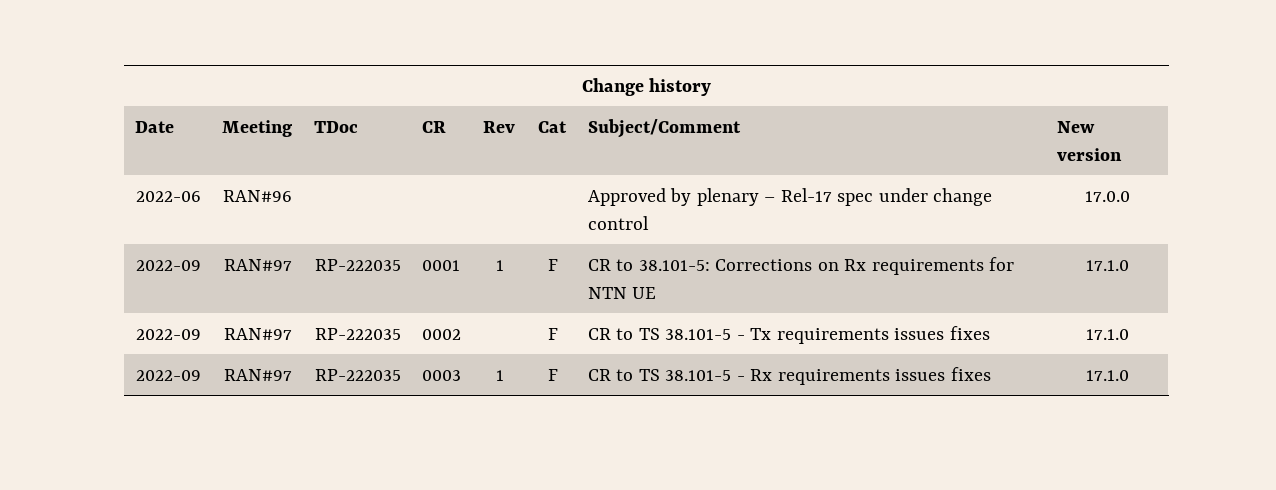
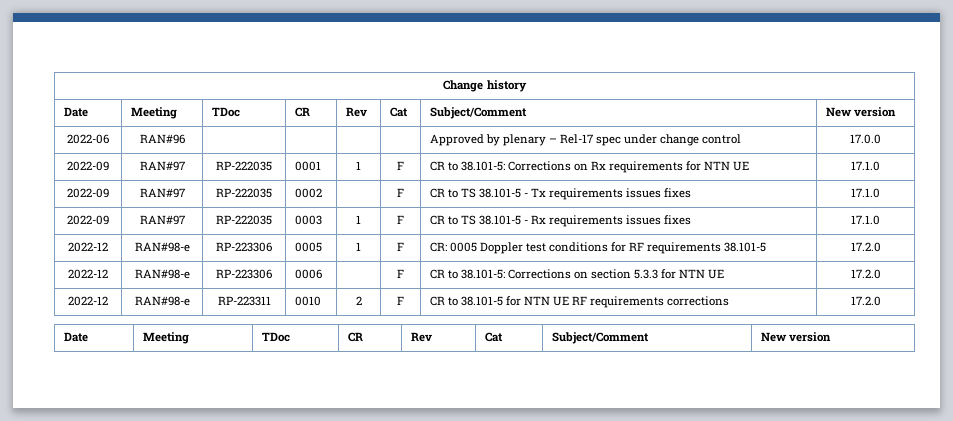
(1129, 375) none -> [68,242,108,252] [134,242,190,252] [216,242,272,252] [294,242,322,252] [356,242,361,251] [397,242,404,251] [429,242,767,254] [850,242,881,252] [68,269,108,279] [134,269,190,279] [216,269,272,279] [294,269,322,279] [397,269,404,278] [429,269,725,279] [850,269,881,279] [68,296,108,306] [134,296,190,306] [217,296,271,306] [294,296,321,306] [355,296,362,305] [397,296,404,305] [429,296,730,308] [850,296,881,306] [63,332,88,342] [142,332,189,344] [261,332,290,342] [347,332,363,342] [410,332,432,342] [484,332,503,342] [551,332,649,344] [760,332,831,342] // 2022-12 | RAN#98-e | RP-223306 | 0005 | 1 | F | CR: 0005 Doppler test conditions for RF requirements 38.101-5 | 17.2.0 // 2022-12 | RAN#98-e | RP-223306 | 0006 | | F | CR to 38.101-5: Corrections on section 5.3.3 for NTN UE | 17.2.0 // 2022-12 | RAN#98-e | RP-223311 | 0010 | 2 | F | CR to 38.101-5 for NTN UE RF requirements corrections | 17.2.0 // Date | Meeting | TDoc | CR | Rev | Cat | Subject/Comment | New version

